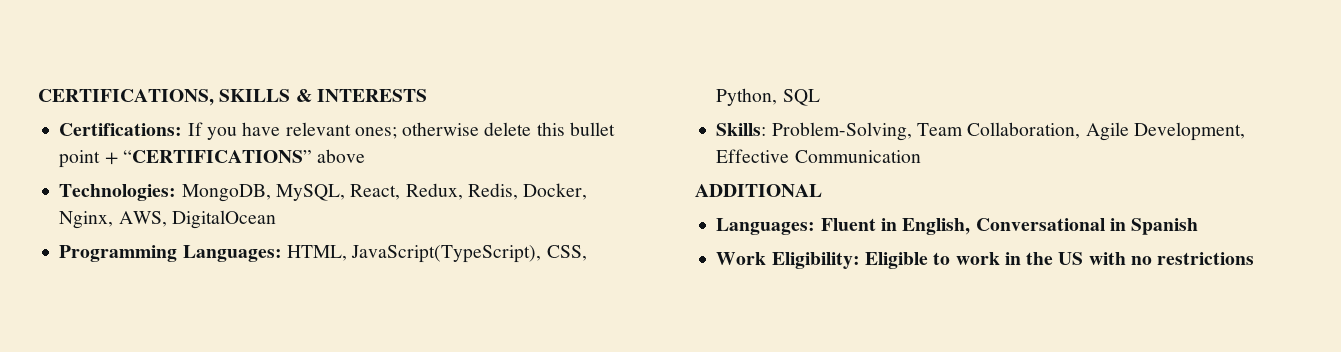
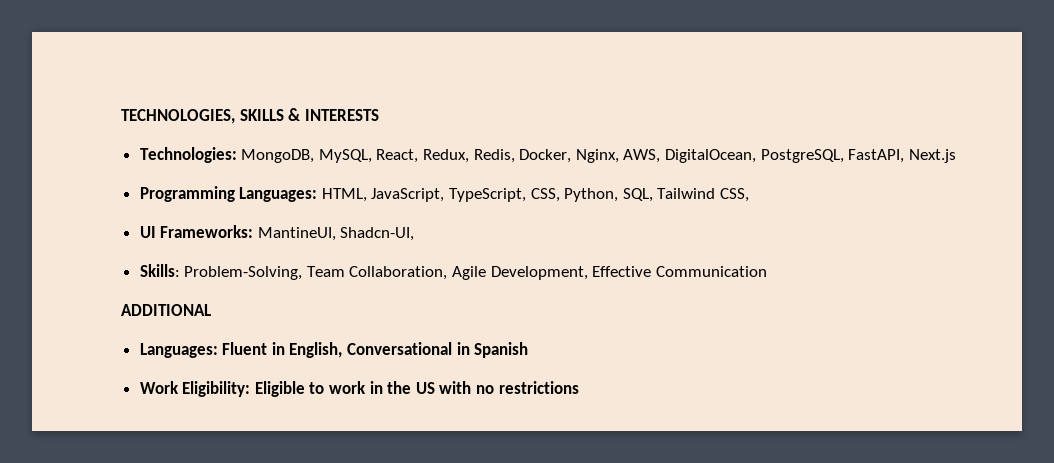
[38,89,214,106] CERTIFICATIONS, -> [121,109,235,124] TECHNOLOGIES,
[59,122,615,140] [59,149,366,168] // Certifications: If you have relevant ones; otherwise delete this bullet point + “CERTIFICATIONS” above -> (379, 115) none
[171,210,276,229] DigitalOcean -> [665,149,956,163] DigitalOcean, PostgreSQL, FastAPI, Next.js
[351,245,587,263] [716,88,820,106] JavaScript(TypeScript), CSS, Python, SQL -> [371,188,750,202] [139,225,415,241] JavaScript, TypeScript, CSS, Python, SQL, Tailwind CSS, // UI Frameworks: MantineUI, Shadcn-UI,

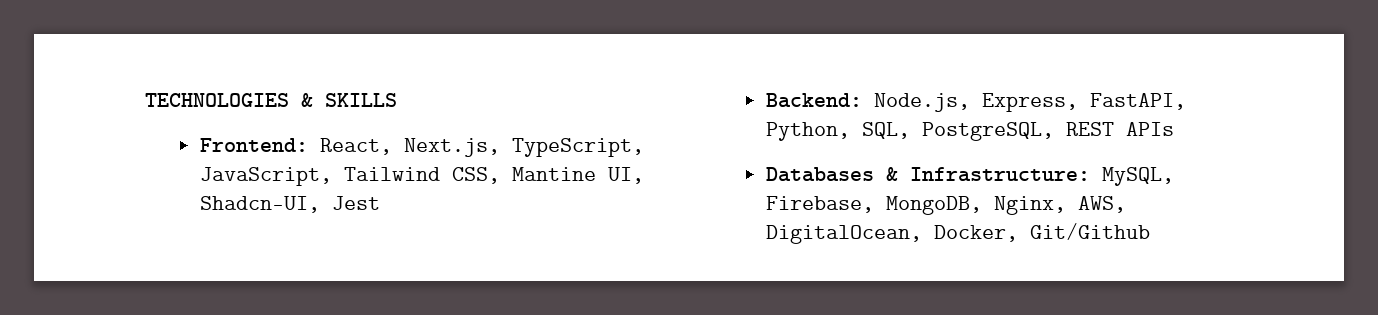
[121,109,235,124] TECHNOLOGIES, -> [145,93,313,107] TECHNOLOGIES &
[288,108,379,121] [139,147,956,163] [139,186,750,202] [139,225,415,241] [139,264,767,280] [121,304,211,316] [139,342,529,358] [139,381,579,397] & INTERESTS // Technologies: MongoDB, MySQL, React, Redux, Redis, Docker, Nginx, AWS, DigitalOcean, PostgreSQL, FastAPI, Next.js // Programming Languages: HTML, JavaScript, TypeScript, CSS, Python, SQL, Tailwind CSS, // UI Frameworks: MantineUI, Shadcn-UI, // Skills: Problem-Solving, Team Collaboration, Agile Development, Effective Communication // ADDITIONAL // Languages: Fluent in English, Conversational in Spanish // Work Eligibility: Eligible to work in the US with no restrictions -> [200,138,645,157] [200,167,645,186] [200,196,381,213] [766,93,1187,112] [766,122,1175,141] [766,167,1175,186] [766,196,1127,215] [766,223,1151,244] // Frontend: React, Next.js, TypeScript, JavaScript, Tailwind CSS, Mantine UI, Shadcn-UI, Jest // Backend: Node.js, Express, FastAPI, Python, SQL, PostgreSQL, REST APIs // Databases & Infrastructure: MySQL, Firebase, MongoDB, Nginx, AWS, DigitalOcean, Docker, Git/Github

